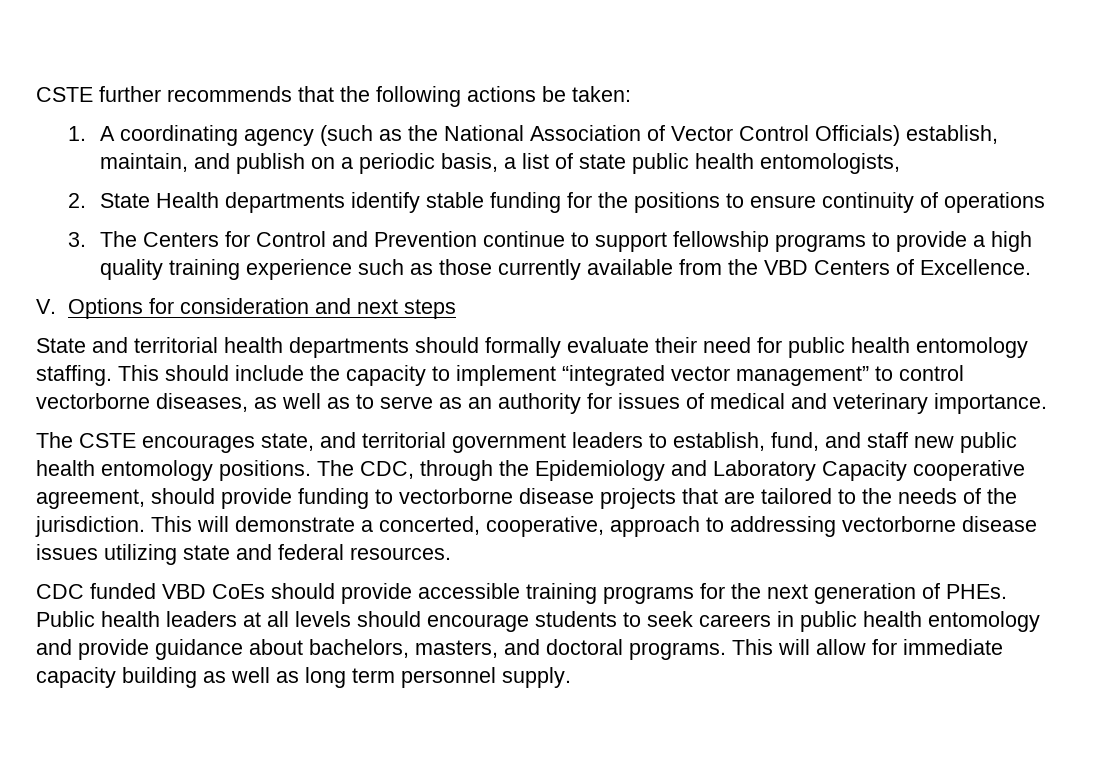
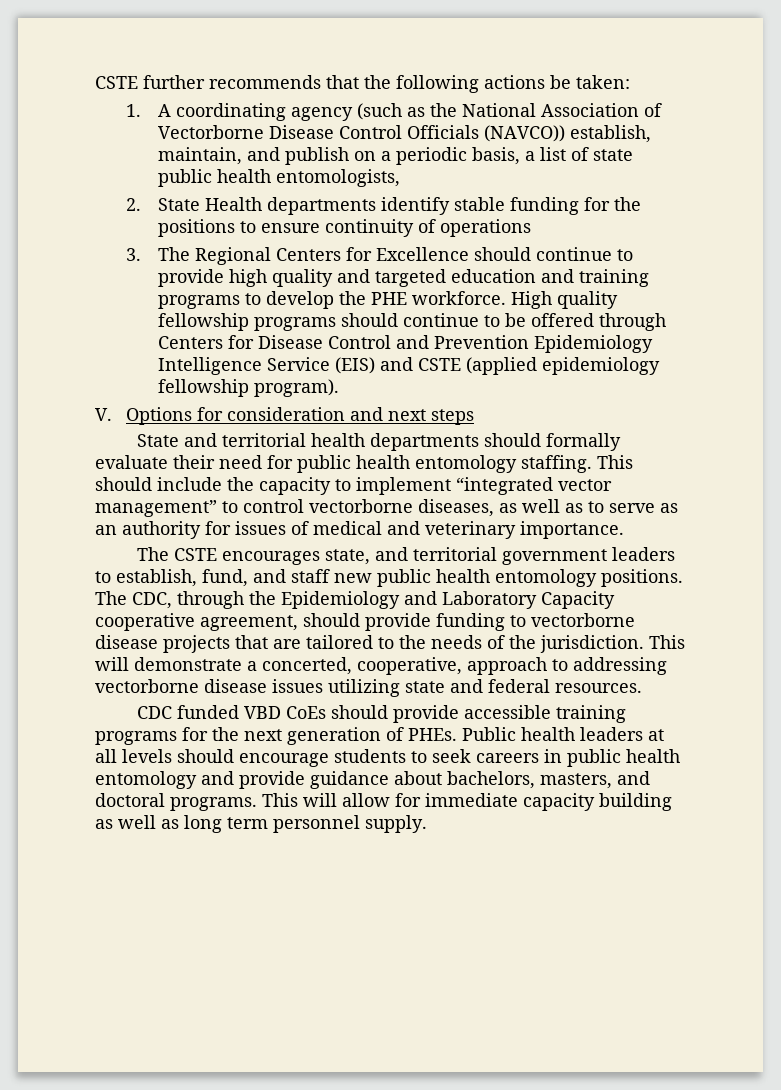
[671,125,901,146] Vector Control Officials) -> [157,125,565,142] Vectorborne Disease Control Officials (NAVCO))
[143,231,1033,252] [100,259,1032,280] Centers for Control and Prevention continue to support fellowship programs to provide a high quality training experience such as those currently available from the VBD Centers of Excellence. -> [194,247,633,265] [157,269,649,287] [157,291,618,309] [157,313,666,331] [157,335,653,353] [157,357,660,375] [157,379,339,397] Regional Centers for Excellence should continue to provide high quality and targeted education and training programs to develop the PHE workforce. High quality fellowship programs should continue to be offered through Centers for Disease Control and Prevention Epidemiology Intelligence Service (EIS) and CSTE (applied epidemiology fellowship program).

